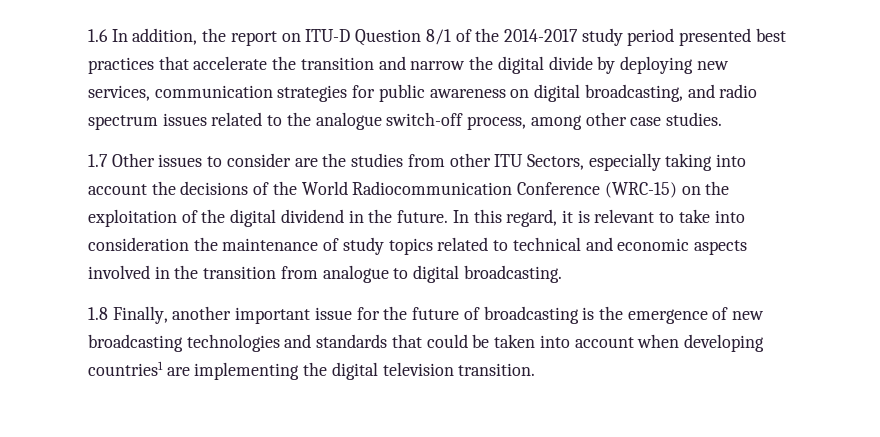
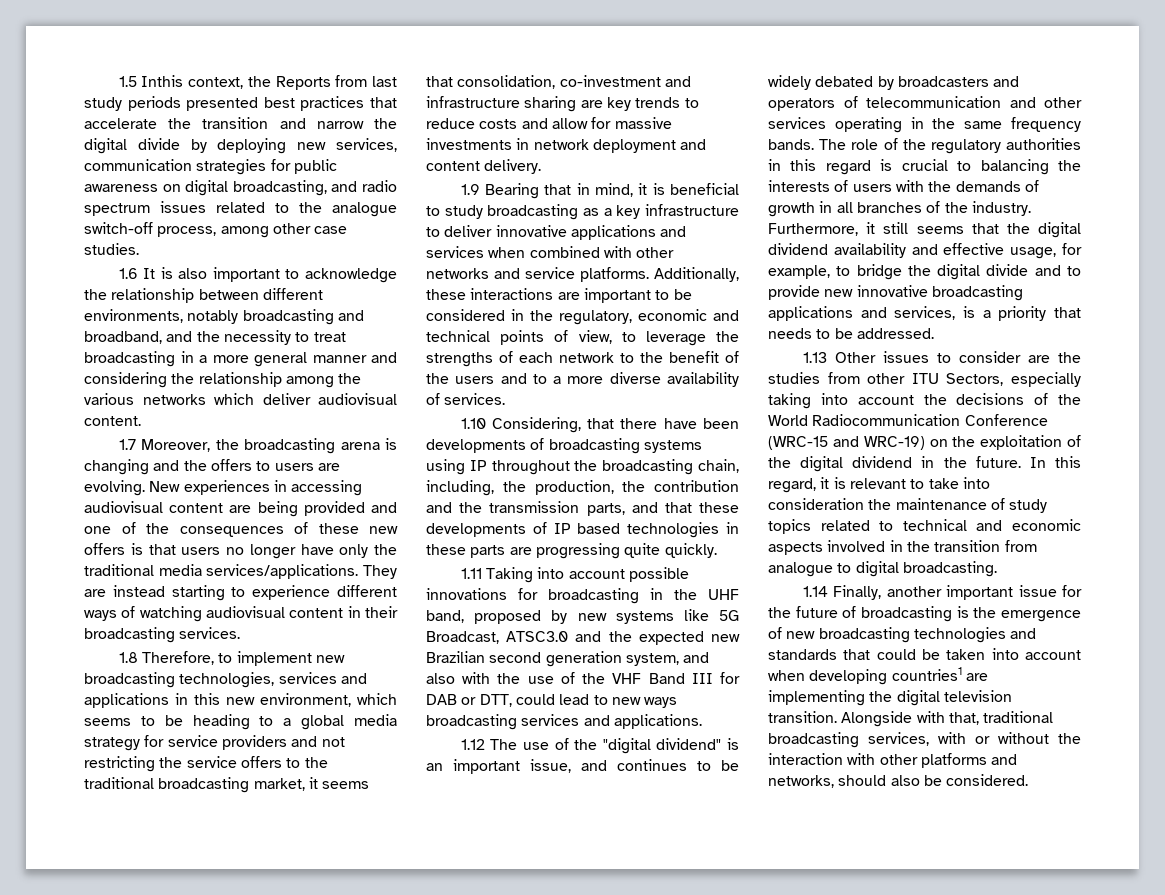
[88,28,675,46] 1.6 In addition, the report on ITU-D Question 8/1 of the 2014-2017 study period -> [118,75,397,90] [84,96,181,111] 1.5 Inthis context, the Reports from last study periods
[88,154,108,167] 1.7 -> [118,267,398,283] [84,288,323,303] [84,309,364,325] [84,330,346,345] [84,351,397,367] [84,372,362,388] [84,393,397,405] [84,416,141,426] [118,438,398,454] [84,459,340,475] [84,480,363,496] [84,501,397,517] [84,522,398,537] [84,543,397,559] [84,564,398,579] [84,585,398,601] [84,606,398,622] [84,627,241,643] [118,651,345,666] [84,672,367,688] [84,693,397,708] [84,714,397,730] [84,735,345,751] [84,756,328,772] [84,777,370,793] [426,75,691,89] [426,96,699,112] [426,117,672,129] [426,138,707,153] [426,159,542,174] [460,183,739,199] [426,204,740,220] [426,225,687,240] [426,246,675,258] [426,267,739,282] [426,288,692,303] [426,309,739,325] [426,330,739,346] [426,351,739,367] [426,372,739,387] [426,393,506,405] [460,417,739,433] [426,438,702,454] [426,459,739,475] [426,480,739,496] [426,501,739,516] [426,522,739,538] [426,543,717,559] [460,567,689,583] [426,588,739,604] [426,609,739,624] [426,631,740,645] [426,651,710,667] [426,672,740,684] [426,694,678,708] [426,714,702,730] [460,738,739,754] [426,759,739,774] [768,75,1020,90] [768,96,1082,111] [768,117,1081,133] [768,138,1081,154] [768,159,1081,175] [768,180,1039,192] [768,201,1031,217] [768,222,1081,238] [768,243,1082,259] [768,264,1081,280] [768,285,1023,301] [768,306,1081,321] [768,328,934,339] [802,352,827,363] 1.6 It is also important to acknowledge the relationship between different environments, notably broadcasting and broadband, and the necessity to treat broadcasting in a more general manner and considering the relationship among the various networks which deliver audiovisual content. // 1.7 Moreover, the broadcasting arena is changing and the offers to users are evolving. New experiences in accessing audiovisual content are being provided and one of the consequences of these new offers is that users no longer have only the traditional media services/applications. They are instead starting to experience different ways of watching audiovisual content in their broadcasting services. // 1.8 Therefore, to implement new broadcasting technologies, services and applications in this new environment, which seems to be heading to a global media strategy for service providers and not restricting the service offers to the traditional broadcasting market, it seems that consolidation, co-investment and infrastructure sharing are key trends to reduce costs and allow for massive investments in network deployment and content delivery. // 1.9 Bearing that in mind, it is beneficial to study broadcasting as a key infrastructure to deliver innovative applications and services when combined with other networks and service platforms. Additionally, these interactions are important to be considered in the regulatory, economic and technical points of view, to leverage the strengths of each network to the benefit of the users and to a more diverse availability of services. // 1.10 Considering, that there have been developments of broadcasting systems using IP throughout the broadcasting chain, including, the production, the contribution and the transmission parts, and that these developments of IP based technologies in these parts are progressing quite quickly. // 1.11 Taking into account possible innovations for broadcasting in the UHF band, proposed by new systems like 5G Broadcast, ATSC3.0 and the expected new Brazilian second generation system, and also with the use of the VHF Band III for DAB or DTT, could lead to new ways broadcasting services and applications. // 1.12 The use of the "digital dividend" is an important issue, and continues to be widely debated by broadcasters and operators of telecommunication and other services operating in the same frequency bands. The role of the regulatory authorities in this regard is crucial to balancing the interests of users with the demands of growth in all branches of the industry. Furthermore, it still seems that the digital dividend availability and effective usage, for example, to bridge the digital divide and to provide new innovative broadcasting applications and services, is a priority that needs to be addressed. // 1.13
[604,182,677,198] (WRC-15) -> [768,436,925,450] (WRC-15 and WRC-19)
[88,307,108,320] 1.8 -> [802,586,828,597] 1.14
(536, 369) none -> [841,711,1054,727] [768,732,1081,748] [768,753,1018,768] [768,774,1029,788] Alongside with that, traditional broadcasting services, with or without the interaction with other platforms and networks, should also be considered.

